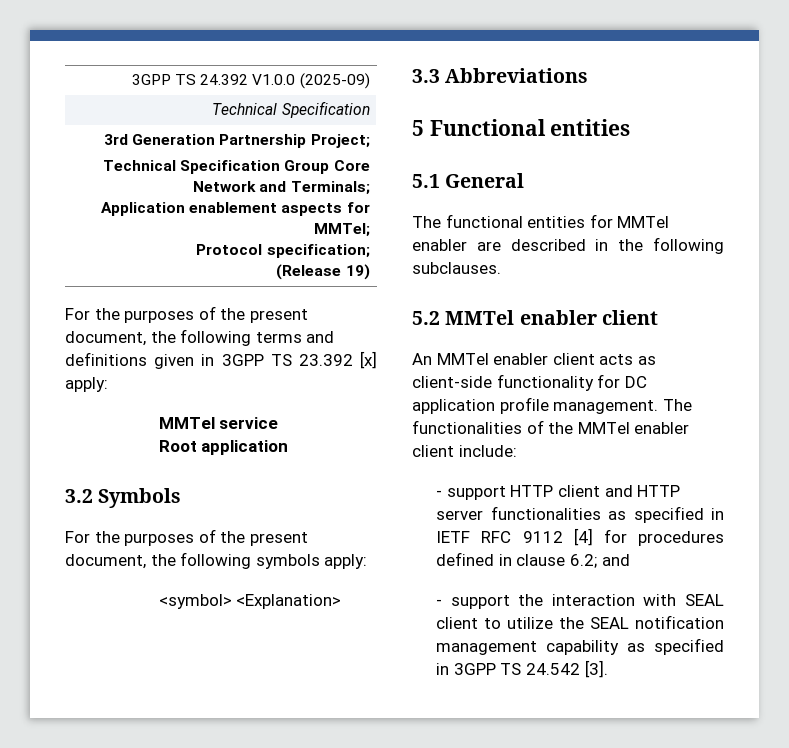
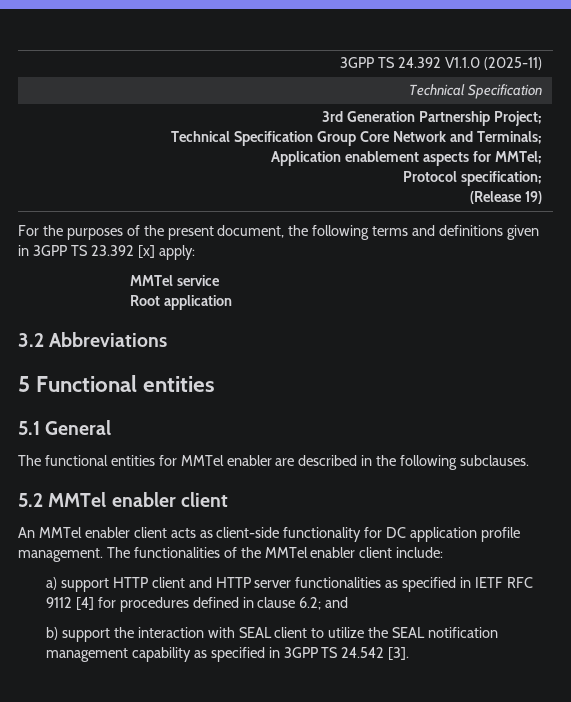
[252,73,370,89] V1.0.0 (2025-09) -> [444,57,542,70] V1.1.0 (2025-11)
[98,488,182,508] [65,529,308,546] [65,552,368,569] [158,594,342,609] [412,69,440,83] Symbols // For the purposes of the present document, the following symbols apply: // <symbol> <Explanation> // 3.3 -> (44, 340) none
[436,490,443,497] - -> [45,577,57,590] a)
[436,599,443,606] - -> [45,627,58,640] b)

